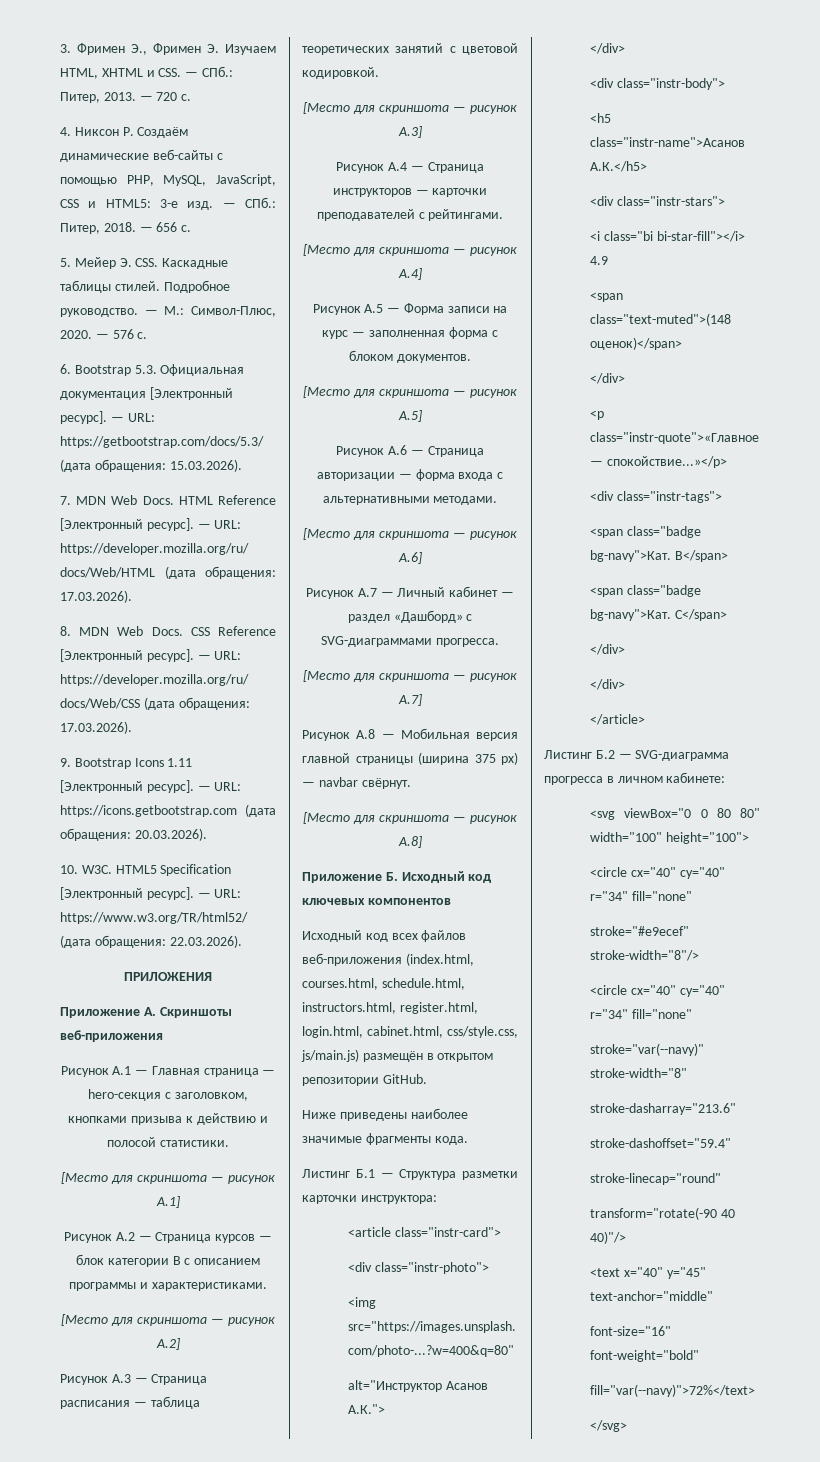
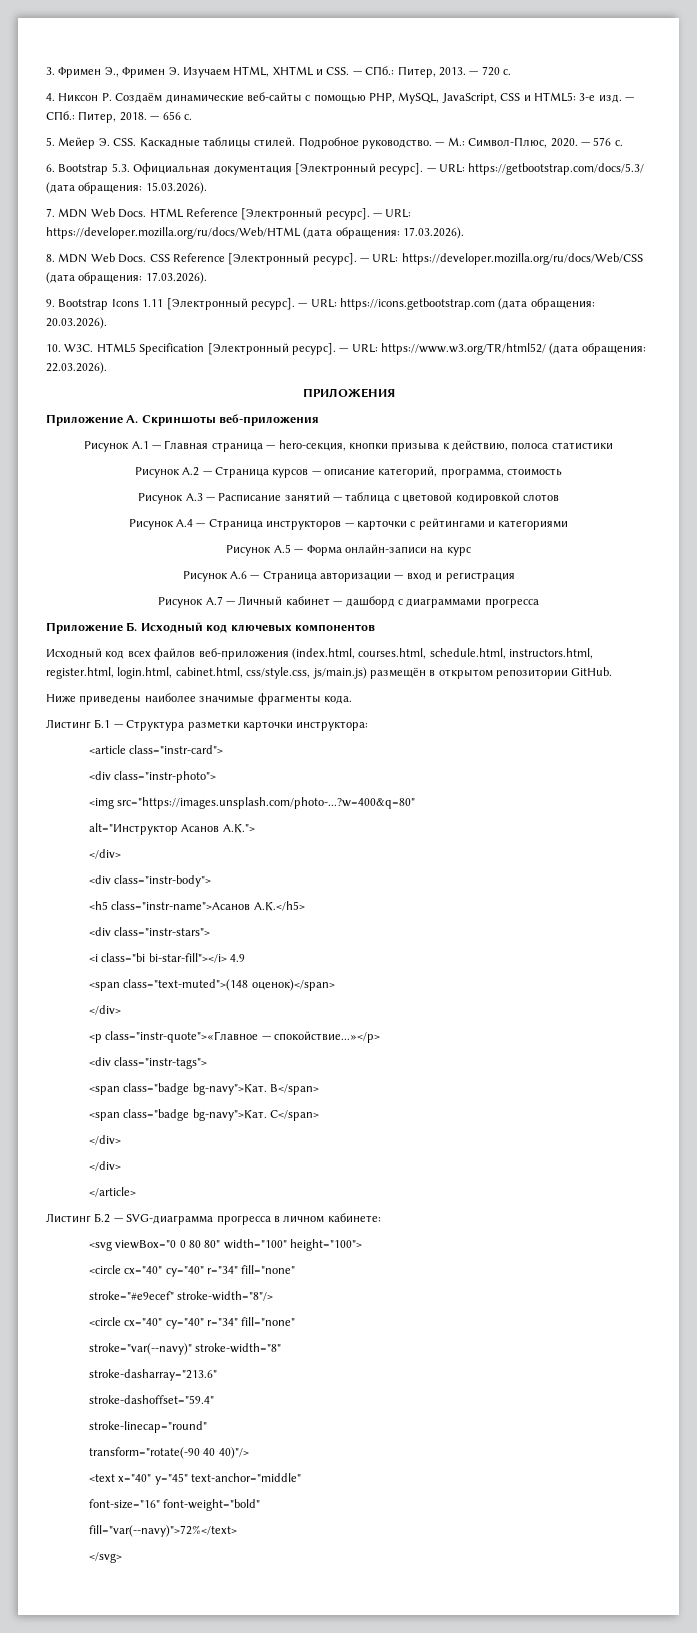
[88,1089,248,1101] [68,1113,268,1125] [107,1137,229,1147] [61,1172,275,1184] [155,1196,180,1208] hero-секция с заголовком, кнопками призыва к действию и полосой статистики. // [Место для скриншота — рисунок А.1] -> [278,440,613,452] hero-секция, кнопки призыва к действию, полоса статистики
[75,1254,261,1267] [69,1282,267,1291] [61,1314,275,1326] [155,1338,180,1350] [60,1374,208,1385] [60,1396,200,1409] [302,43,518,55] [302,67,379,79] [303,102,517,114] [397,126,422,138] блок категории B с описанием программы и характеристиками. // [Место для скриншота — рисунок А.2] // Рисунок А.3 — Страница расписания — таблица теоретических занятий с цветовой кодировкой. // [Место для скриншота — рисунок А.3] -> [324,466,563,478] [138,492,559,504] описание категорий, программа, стоимость // Рисунок А.3 — Расписание занятий — таблица с цветовой кодировкой слотов
[316,209,504,221] [303,244,517,256] [397,268,422,280] преподавателей с рейтингами. // [Место для скриншота — рисунок А.4] -> [410,518,569,530] с рейтингами и категориями
[447,306,490,313] записи -> [344,544,427,553] онлайн-записи
[352,327,498,339] [349,350,471,363] [303,386,517,398] [397,410,422,422] — заполненная форма с блоком документов. // [Место для скриншота — рисунок А.5] -> (471, 551) none
[415,469,504,481] [322,496,498,505] [303,528,517,540] [397,552,422,564] форма входа с альтернативными методами. // [Место для скриншота — рисунок А.6] -> [406,572,515,582] вход и регистрация
[347,610,473,623] [321,636,499,647] [303,670,517,682] [397,694,422,706] [302,728,518,741] [302,752,518,765] [302,777,411,789] [303,812,517,824] [397,836,422,848] раздел «Дашборд» с SVG-диаграммами прогресса. // [Место для скриншота — рисунок А.7] // Рисунок А.8 — Мобильная версия главной страницы (ширина 375 px) — navbar свёрнут. // [Место для скриншота — рисунок А.8] -> [345,596,539,608] дашборд с диаграммами прогресса

